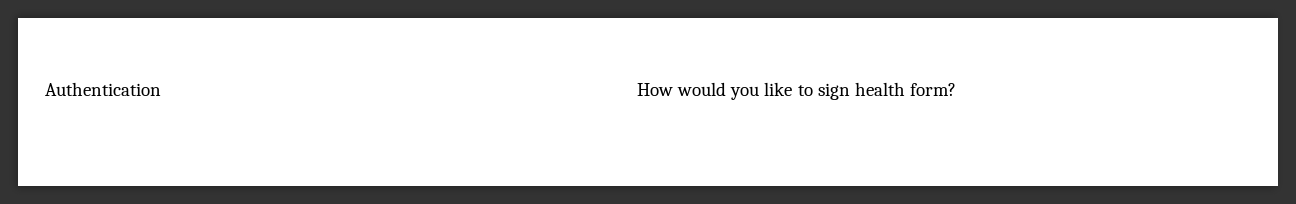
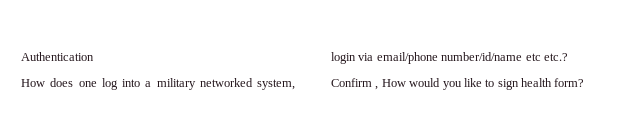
(673, 89) none -> [50,78,295,90] [331,52,568,64] [331,78,406,90] does one log into a military networked system, login via email/phone number/id/name etc etc.? // Confirm , How

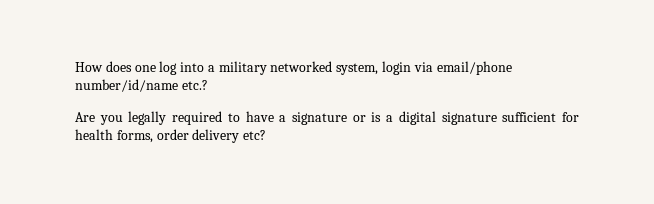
[21,52,94,61] Authentication // -> (75, 67) none
[525,53,541,61] etc -> (178, 85) none
[331,78,585,90] Confirm , How would you like to sign health form? -> [75,111,579,125] [75,129,267,143] Are you legally required to have a signature or is a digital signature sufficient for health forms, order delivery etc?

